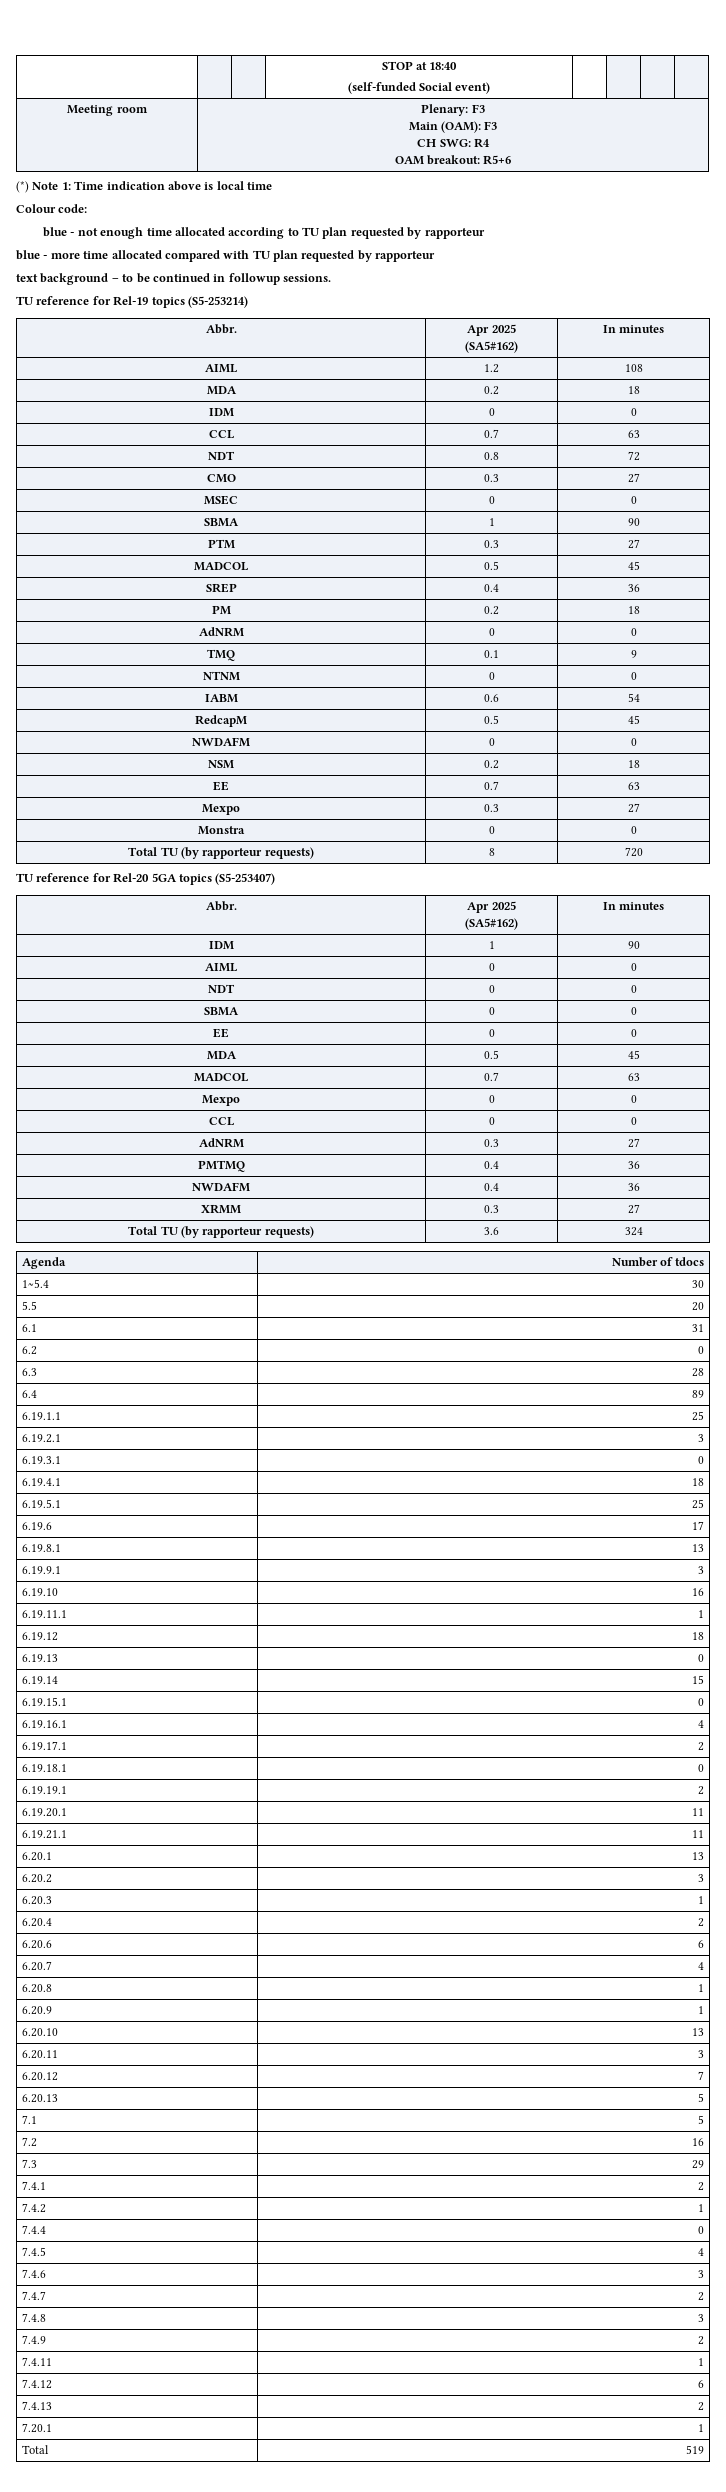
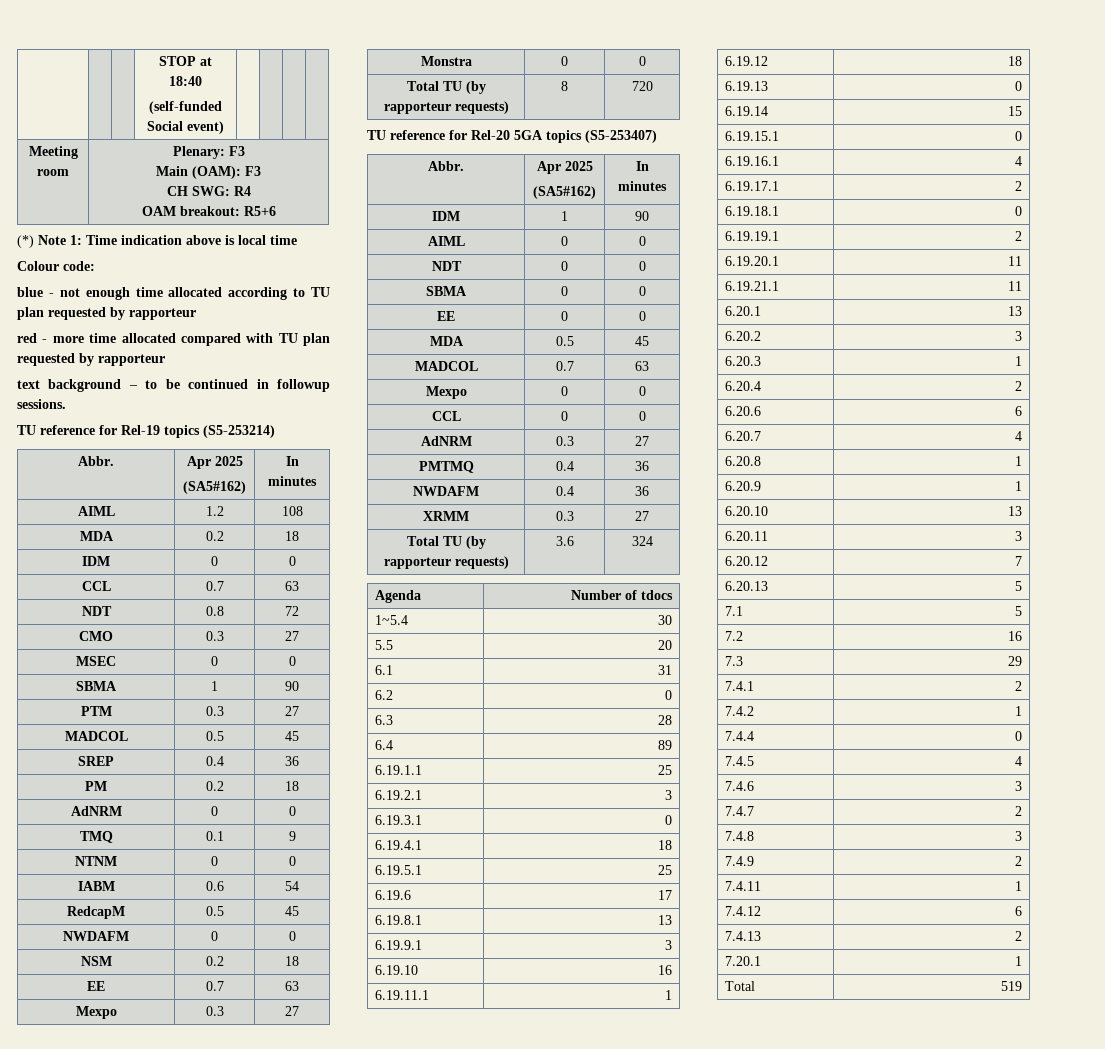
[16,250,40,260] blue -> [17,333,37,343] red

